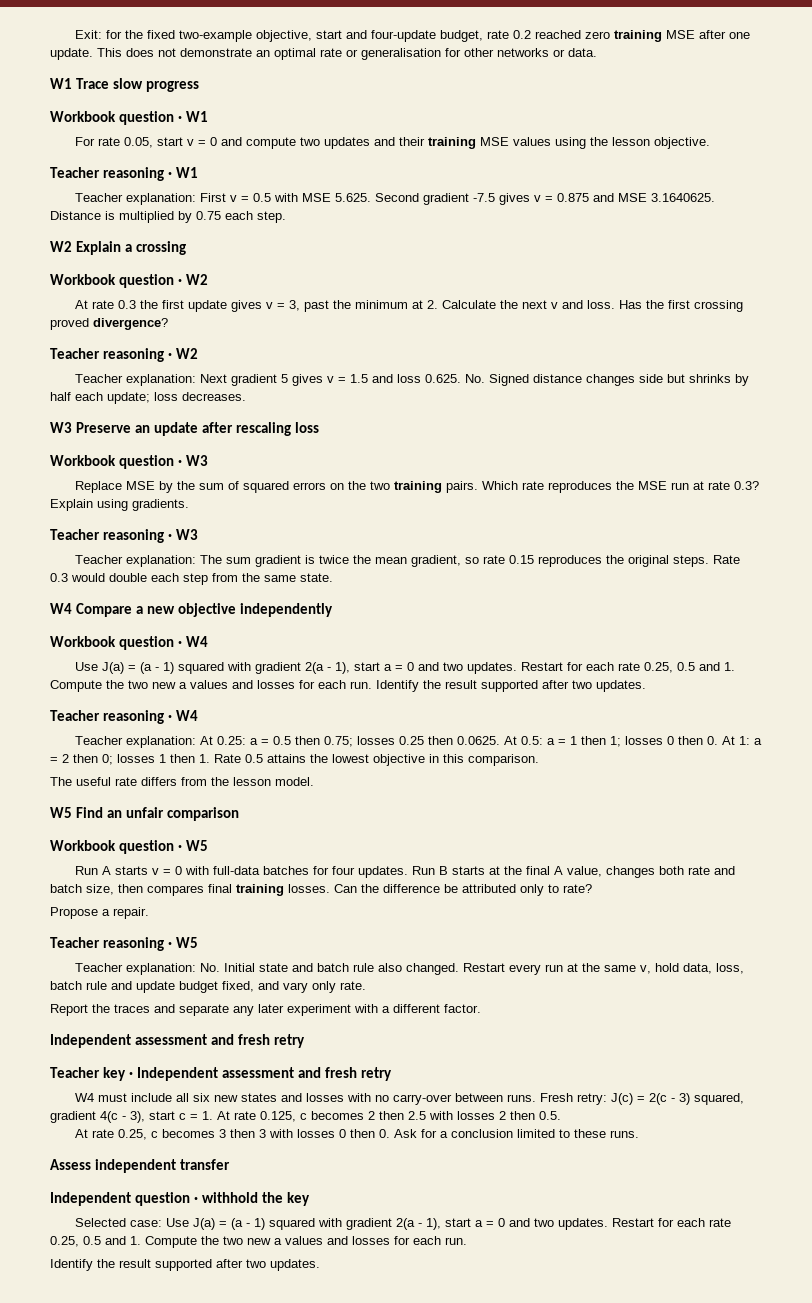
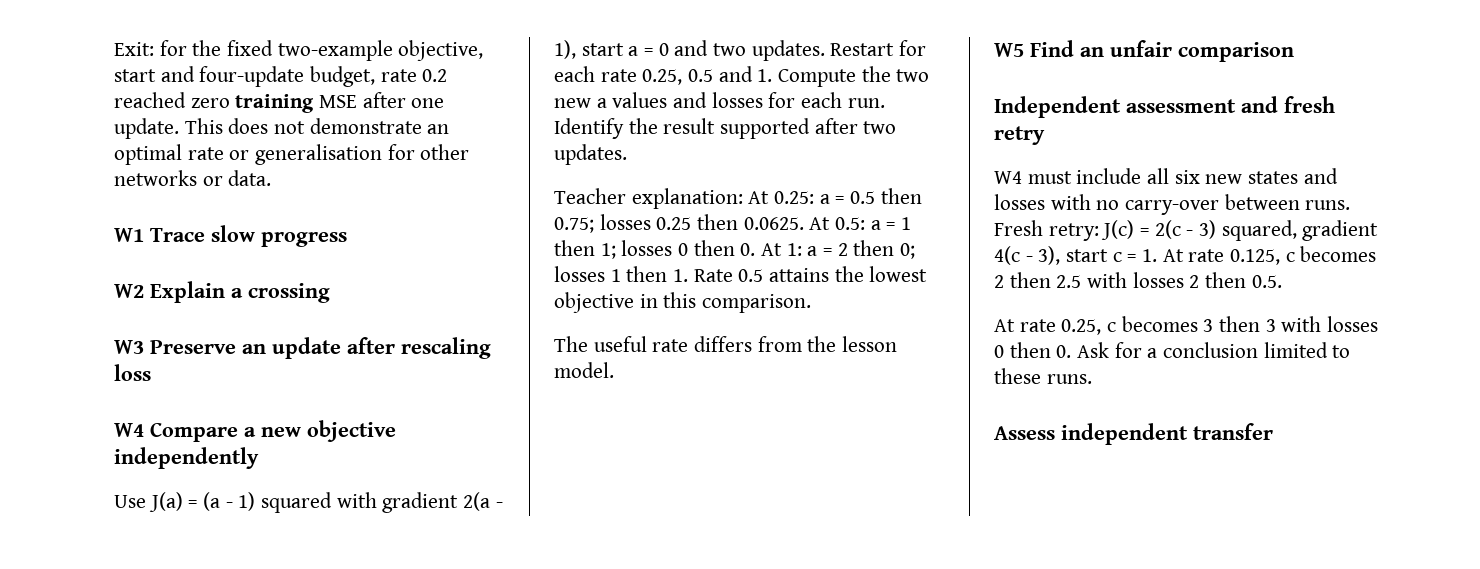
[50,111,209,125] [75,137,711,149] [50,167,199,181] [75,193,716,205] [50,211,286,223] [50,241,187,255] [50,274,209,288] [75,300,744,312] [50,318,168,330] [50,348,199,362] [75,374,750,386] [50,392,246,404] Workbook question · W1 // For rate 0.05, start v = 0 and compute two updates and their training MSE values using the lesson objective. // Teacher reasoning · W1 // Teacher explanation: First v = 0.5 with MSE 5.625. Second gradient -7.5 gives v = 0.875 and MSE 3.1640625. Distance is multiplied by 0.75 each step. // W2 Explain a crossing // Workbook question · W2 // At rate 0.3 the first update gives v = 3, past the minimum at 2. Calculate the next v and loss. Has the first crossing proved divergence? // Teacher reasoning · W2 // Teacher explanation: Next gradient 5 gives v = 1.5 and loss 0.625. No. Signed distance changes side but shrinks by half each update; loss decreases. -> [114,281,330,303] W2 Explain a crossing
[50,455,209,469] [75,481,760,493] [50,499,189,511] [50,529,199,543] [75,555,741,567] [50,573,333,585] // Workbook question · W3 // Replace MSE by the sum of squared errors on the two training pairs. Which rate reproduces the MSE run at rate 0.3? Explain using gradients. // Teacher reasoning · W3 // Teacher explanation: The sum gradient is twice the mean gradient, so rate 0.15 reproduces the original steps. Rate 0.3 would double each step from the same state. -> (151, 372) none
[50,636,209,650] // Workbook question · W4 -> (259, 458) none
[50,710,199,724] // Teacher reasoning · W4 -> (627, 154) none
[50,840,209,854] [75,866,736,878] [50,884,592,896] [50,907,149,919] [50,937,199,951] [75,963,745,975] [50,981,366,993] [50,1004,481,1016] [50,1034,306,1048] [50,1067,134,1081] Workbook question · W5 // Run A starts v = 0 with full-data batches for four updates. Run B starts at the final A value, changes both rate and batch size, then compares final training losses. Can the difference be attributed only to rate? // Propose a repair. // Teacher reasoning · W5 // Teacher explanation: No. Initial state and batch rule also changed. Restart every run at the same v, hold data, loss, batch rule and update budget fixed, and vary only rate. // Report the traces and separate any later experiment with a different factor. // Independent assessment and fresh retry // Teacher key · -> (1294, 52) none
[50,1192,311,1206] [75,1218,732,1230] [50,1236,467,1248] [50,1259,320,1271] // Independent question · withhold the key // Selected case: Use J(a) = (a - 1) squared with gradient 2(a - 1), start a = 0 and two updates. Restart for each rate 0.25, 0.5 and 1. Compute the two new a values and losses for each run. // Identify the result supported after two updates. -> (1273, 431) none

